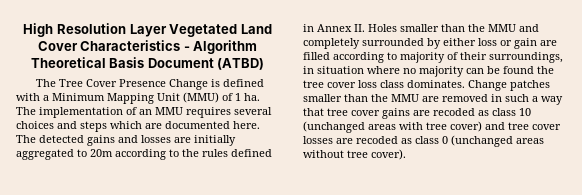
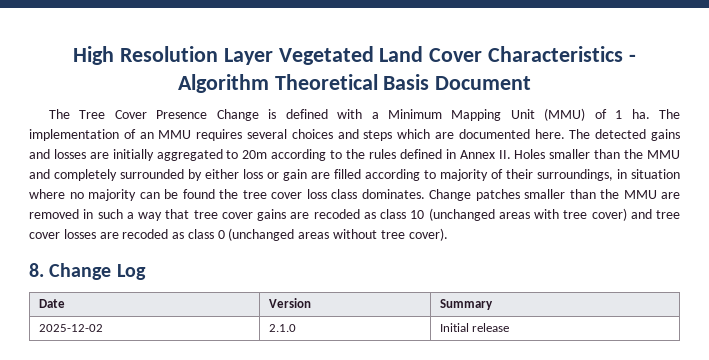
[217,58,265,70] (ATBD) -> (532, 83) none
(406, 154) none -> [29,263,146,280] [38,299,65,308] [268,298,311,308] [439,299,493,310] [38,324,103,332] [268,324,296,332] [439,323,510,332] // 8. Change Log // Date | Version | Summary // 2025-12-02 | 2.1.0 | Initial release

